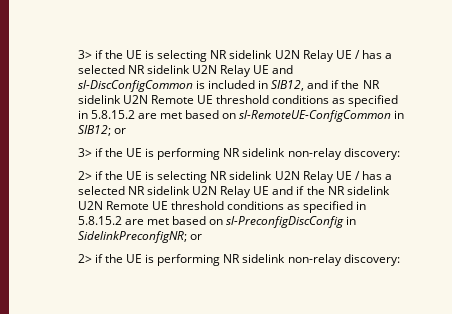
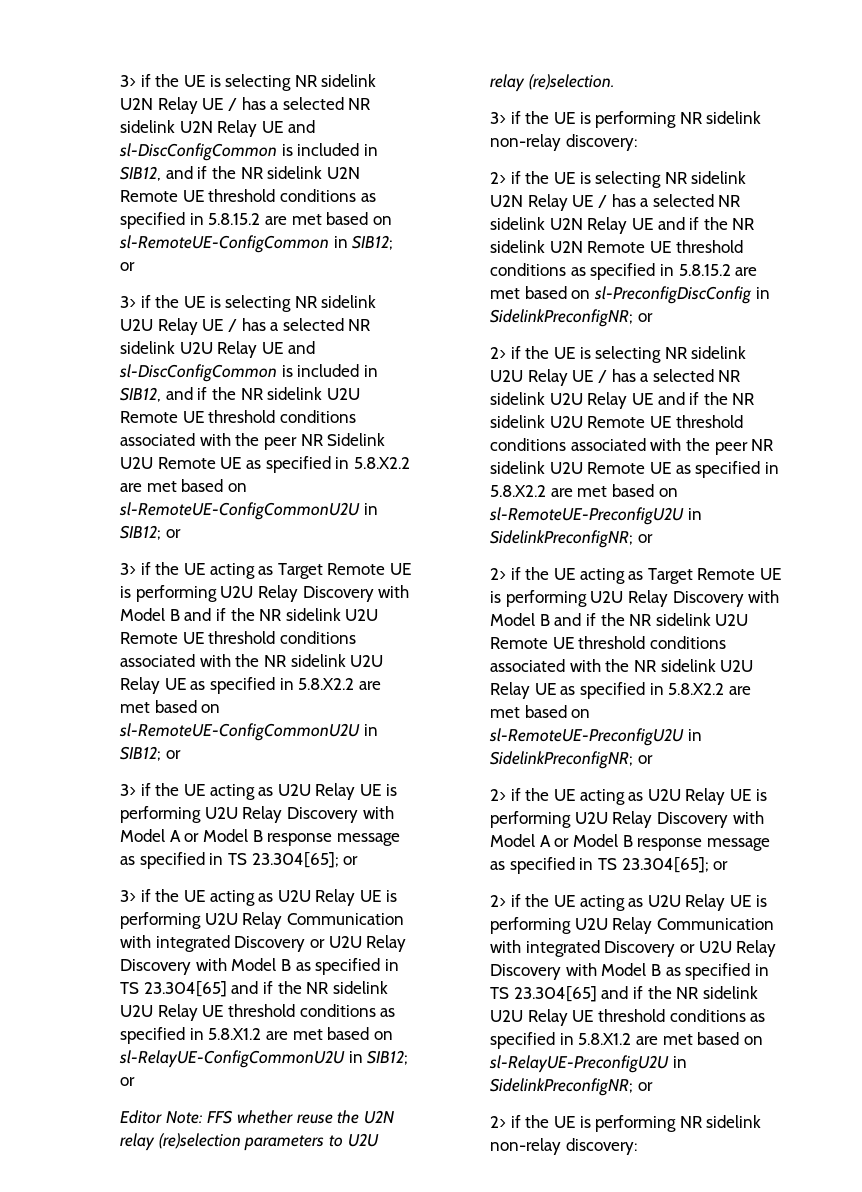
(126, 131) none -> [120,295,377,312] [120,318,371,335] [120,341,315,358] [119,364,379,382] [120,387,360,402] [120,410,357,423] [120,433,386,450] [120,456,410,473] [120,479,248,492] [119,502,378,520] [120,525,181,540] [120,562,411,579] [120,585,410,602] [120,608,379,621] [120,631,357,644] [120,654,384,667] [120,677,381,694] [120,700,221,713] [119,723,378,741] [120,746,181,761] [120,783,397,800] [120,806,394,823] [120,829,400,846] [120,852,359,869] [120,889,397,906] [120,912,405,929] [120,935,407,952] [120,958,399,975] [120,981,388,997] [120,1004,396,1021] [120,1027,393,1044] [119,1050,409,1068] [120,1077,136,1086] [120,1110,394,1124] [120,1133,379,1151] [490,74,615,92] // 3> if the UE is selecting NR sidelink U2U Relay UE / has a selected NR sidelink U2U Relay UE and sl-DiscConfigCommon is included in SIB12, and if the NR sidelink U2U Remote UE threshold conditions associated with the peer NR Sidelink U2U Remote UE as specified in 5.8.X2.2 are met based on sl-RemoteUE-ConfigCommonU2U in SIB12; or // 3> if the UE acting as Target Remote UE is performing U2U Relay Discovery with Model B and if the NR sidelink U2U Remote UE threshold conditions associated with the NR sidelink U2U Relay UE as specified in 5.8.X2.2 are met based on sl-RemoteUE-ConfigCommonU2U in SIB12; or // 3> if the UE acting as U2U Relay UE is performing U2U Relay Discovery with Model A or Model B response message as specified in TS 23.304[65]; or // 3> if the UE acting as U2U Relay UE is performing U2U Relay Communication with integrated Discovery or U2U Relay Discovery with Model B as specified in TS 23.304[65] and if the NR sidelink U2U Relay UE threshold conditions as specified in 5.8.X1.2 are met based on sl-RelayUE-ConfigCommonU2U in SIB12; or // Editor Note: FFS whether reuse the U2N relay (re)selection parameters to U2U relay (re)selection.
(202, 237) none -> [490,346,747,363] [490,369,741,386] [490,392,755,409] [490,415,743,428] [490,438,774,455] [490,461,779,478] [490,484,678,497] [489,507,702,525] [490,530,653,548] [490,567,781,584] [490,590,780,607] [490,613,749,626] [490,636,727,649] [490,659,754,672] [490,682,751,699] [490,705,591,718] [489,728,702,746] [490,751,653,769] [490,788,767,805] [490,811,764,828] [490,834,770,851] [490,857,729,874] [490,894,767,911] [490,917,775,934] [490,940,777,957] [490,963,769,980] [490,986,758,1002] [490,1009,766,1026] [490,1032,763,1049] [489,1055,687,1073] [490,1078,653,1096] // 2> if the UE is selecting NR sidelink U2U Relay UE / has a selected NR sidelink U2U Relay UE and if the NR sidelink U2U Remote UE threshold conditions associated with the peer NR sidelink U2U Remote UE as specified in 5.8.X2.2 are met based on sl-RemoteUE-PreconfigU2U in SidelinkPreconfigNR; or // 2> if the UE acting as Target Remote UE is performing U2U Relay Discovery with Model B and if the NR sidelink U2U Remote UE threshold conditions associated with the NR sidelink U2U Relay UE as specified in 5.8.X2.2 are met based on sl-RemoteUE-PreconfigU2U in SidelinkPreconfigNR; or // 2> if the UE acting as U2U Relay UE is performing U2U Relay Discovery with Model A or Model B response message as specified in TS 23.304[65]; or // 2> if the UE acting as U2U Relay UE is performing U2U Relay Communication with integrated Discovery or U2U Relay Discovery with Model B as specified in TS 23.304[65] and if the NR sidelink U2U Relay UE threshold conditions as specified in 5.8.X1.2 are met based on sl-RelayUE-PreconfigU2U in SidelinkPreconfigNR; or

